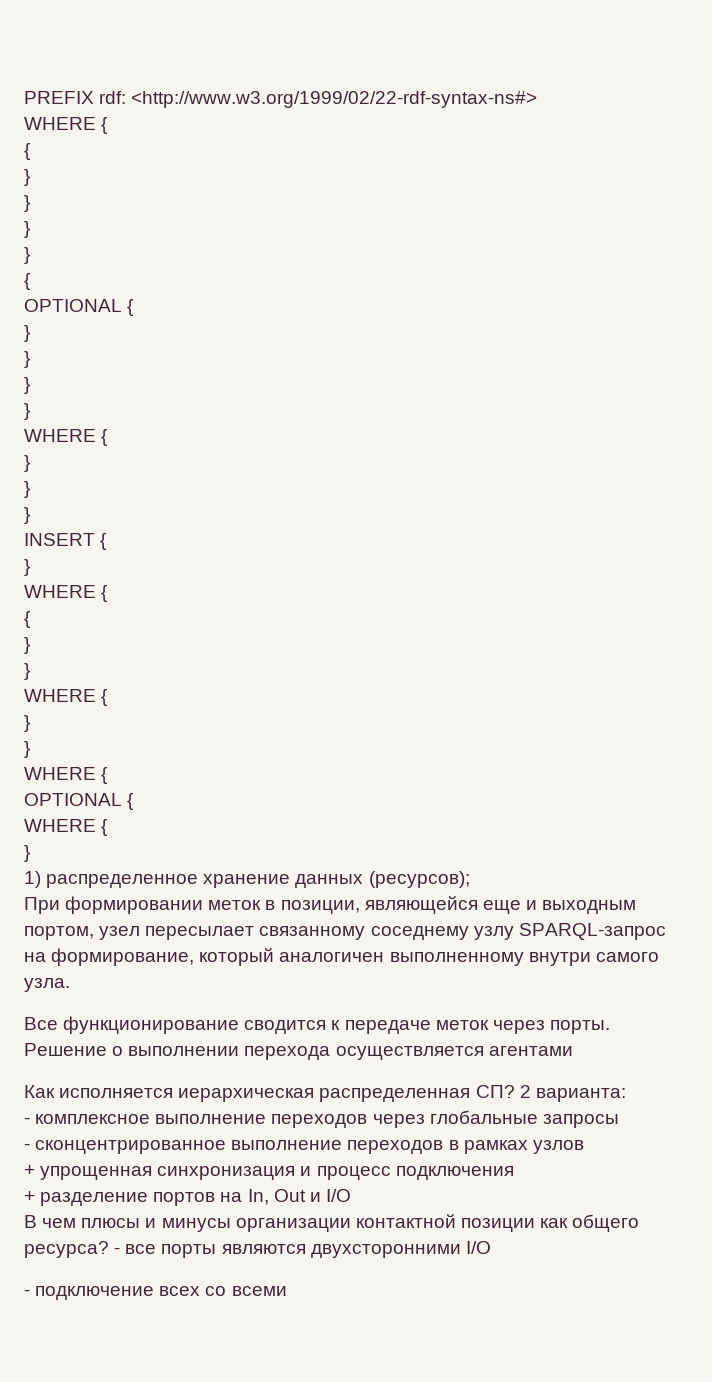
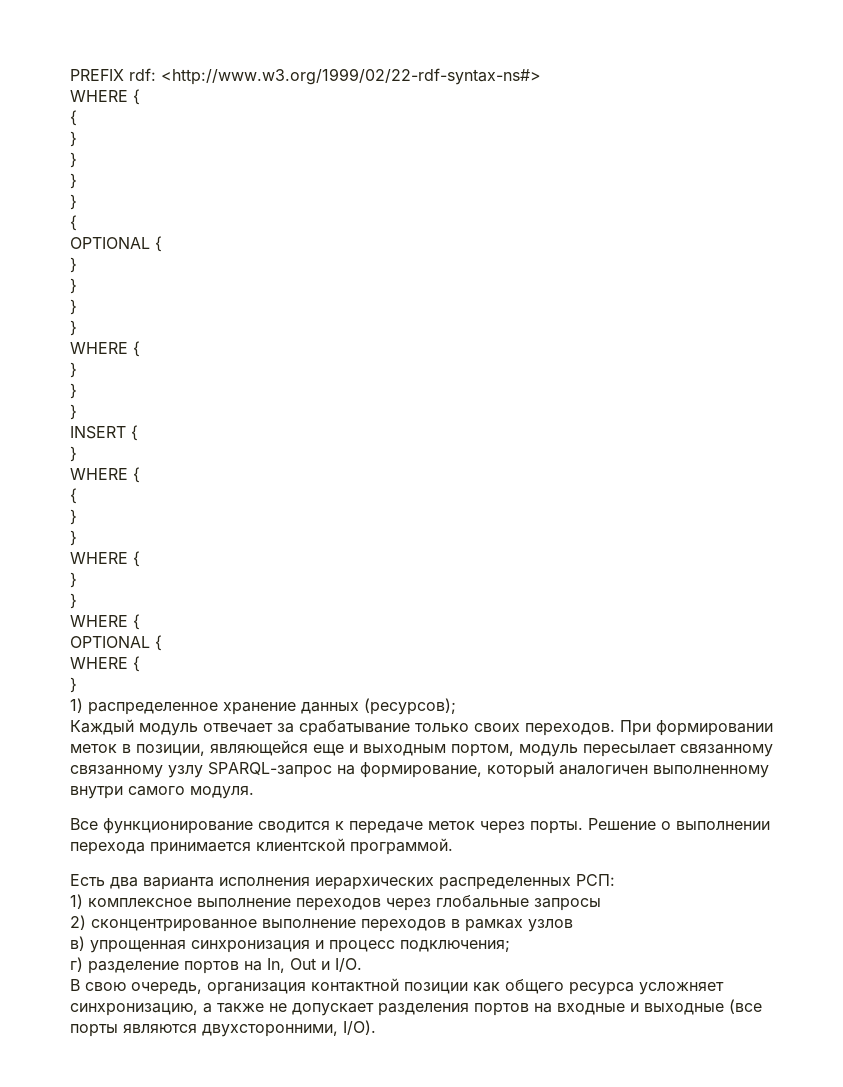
(470, 879) none -> [70,719,615,736] Каждый модуль отвечает за срабатывание только своих переходов.
[99,926,141,940] узел -> [519,744,578,757] модуль
[370,926,469,940] соседнему -> [70,765,163,778] связанному
[24,978,70,992] узла. -> [190,786,254,799] модуля.
[335,1046,573,1060] [24,1085,626,1102] [24,1117,30,1124] осуществляется агентами // Как исполняется иерархическая распределенная СП? 2 варианта: // - -> [150,838,453,855] [70,874,615,890] [70,894,83,909] принимается клиентской программой. // Есть два варианта исполнения иерархических распределенных РСП: // 1)
[24,1143,30,1150] - -> [70,915,86,930] 2)
[24,1165,35,1176] + -> [70,936,85,951] в)
[395,1166,514,1180] [24,1191,35,1202] подключения // + -> [400,940,510,952] [70,957,83,972] подключения; // г)
[325,1189,351,1202] I/O -> [335,958,362,972] I/O.
[42,1214,640,1232] [24,1241,491,1258] [24,1286,287,1300] чем плюсы и минусы организации контактной позиции как общего ресурса? - все порты являются двухсторонними I/O // - подключение всех со всеми -> [85,978,724,995] [70,999,762,1016] [70,1020,376,1037] свою очередь, организация контактной позиции как общего ресурса усложняет синхронизацию, а также не допускает разделения портов на входные и выходные (все порты являются двухсторонними, I/O).

